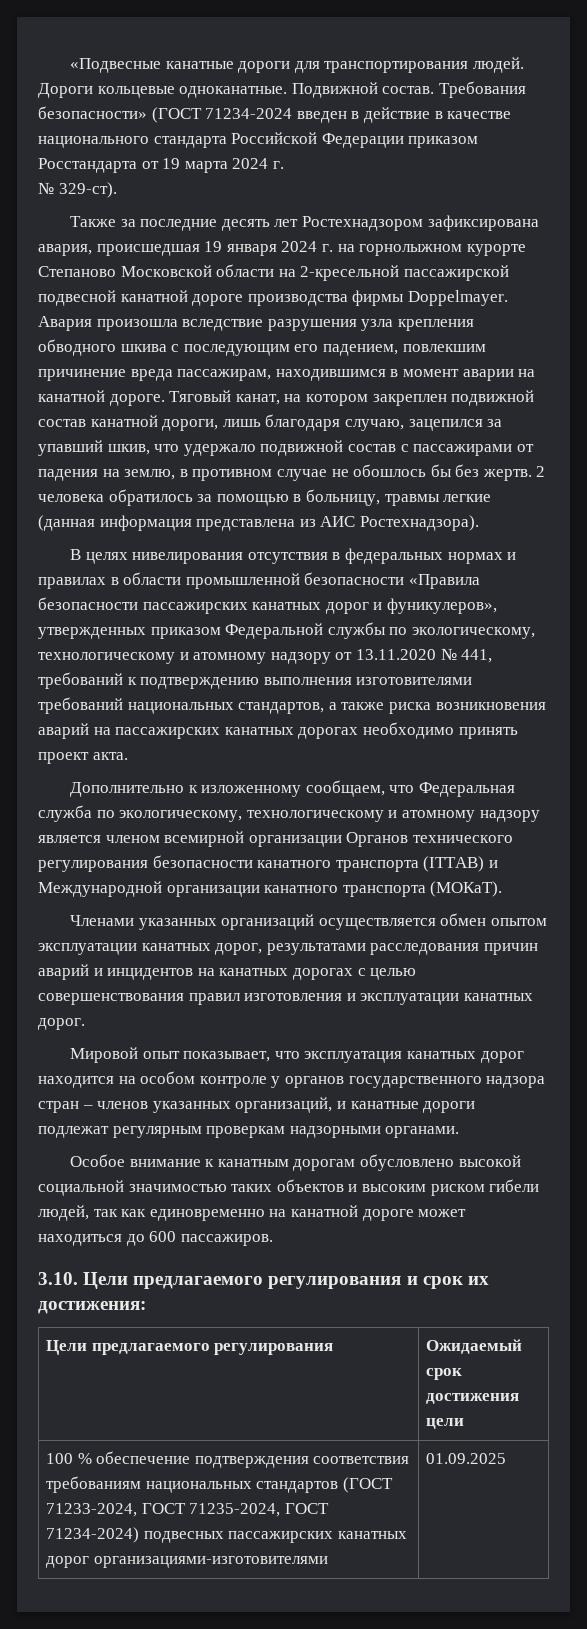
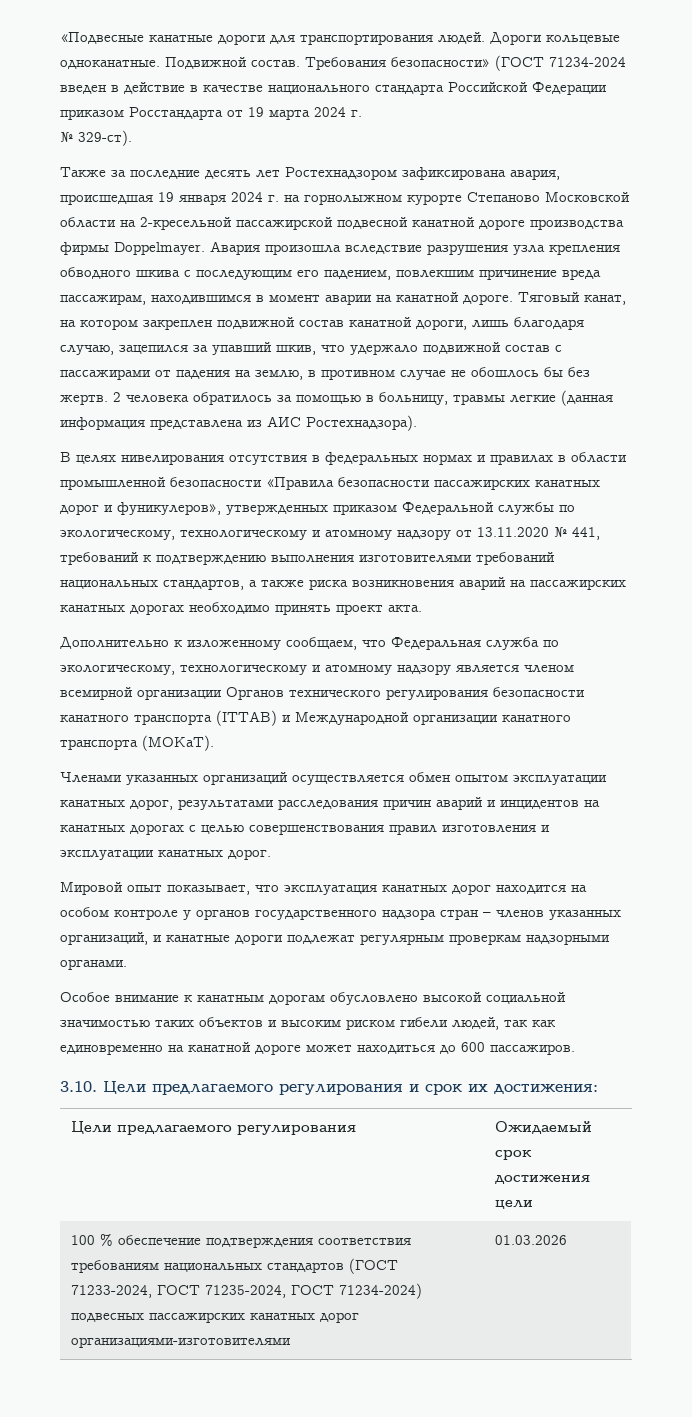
[426,1453,507,1464] 01.09.2025 -> [494,1235,567,1245] 01.03.2026

